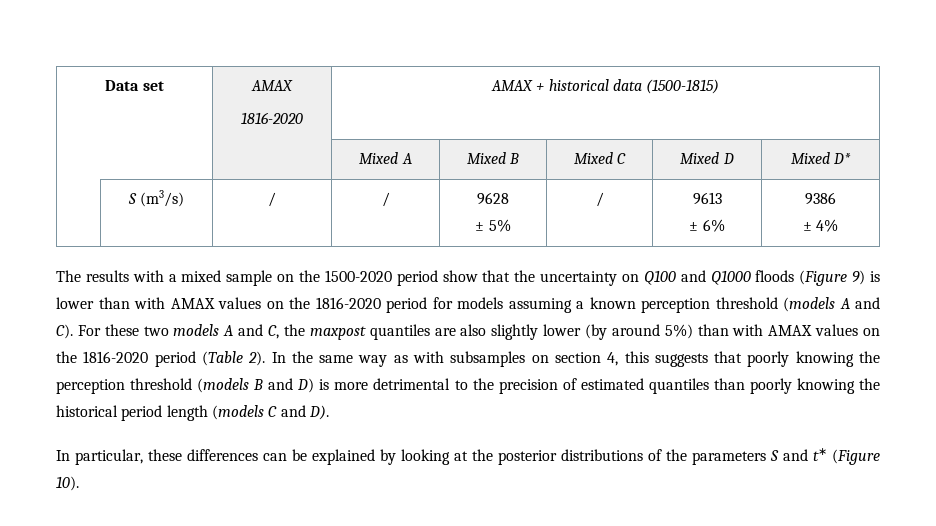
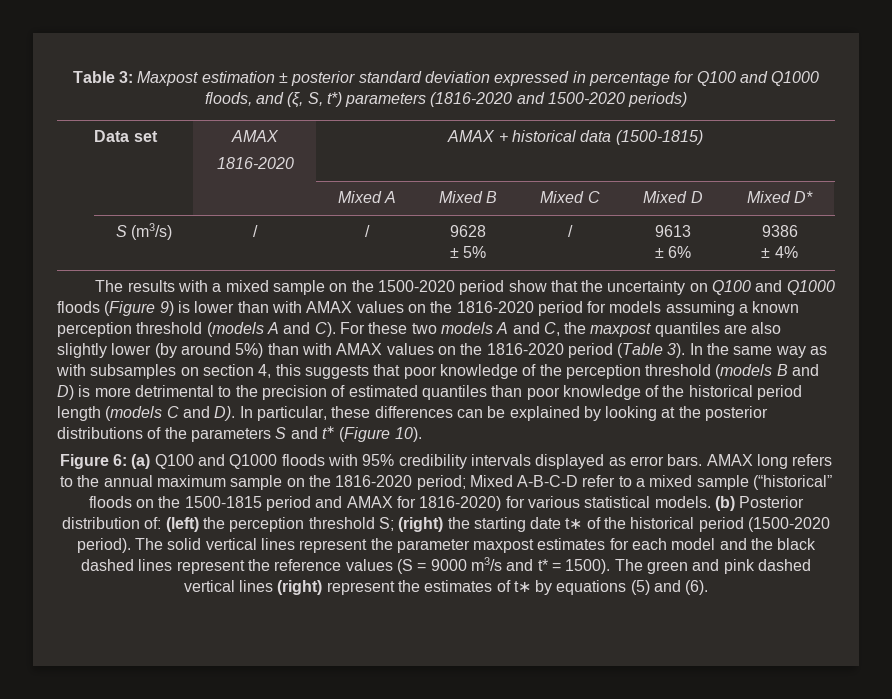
(105, 85) none -> [72,71,820,86] [204,92,688,108] Table 3: Maxpost estimation ± posterior standard deviation expressed in percentage for Q100 and Q1000 floods, and (ξ, S, t*) parameters (1816-2020 and 1500-2020 periods) //
[248,351,266,366] 2). -> [667,343,686,358] 3).
[747,351,854,367] poorly knowing -> [403,364,537,379] poor knowledge of
[749,378,855,394] poorly knowing -> [526,385,660,400] poor knowledge of
(329, 412) // -> (236, 413) none
(79, 483) none -> [59,454,833,469] [59,475,833,490] [88,496,805,511] [61,517,831,532] [76,538,817,553] [81,557,811,574] [183,580,709,595] // Figure 6: (a) Q100 and Q1000 floods with 95% credibility intervals displayed as error bars. AMAX long refers to the annual maximum sample on the 1816-2020 period; Mixed A-B-C-D refer to a mixed sample (“historical” floods on the 1500-1815 period and AMAX for 1816-2020) for various statistical models. (b) Posterior distribution of: (left) the perception threshold S; (right) the starting date t∗ of the historical period (1500-2020 period). The solid vertical lines represent the parameter maxpost estimates for each model and the black dashed lines represent the reference values (S = 9000 m3/s and t* = 1500). The green and pink dashed vertical lines (right) represent the estimates of t∗ by equations (5) and (6).

